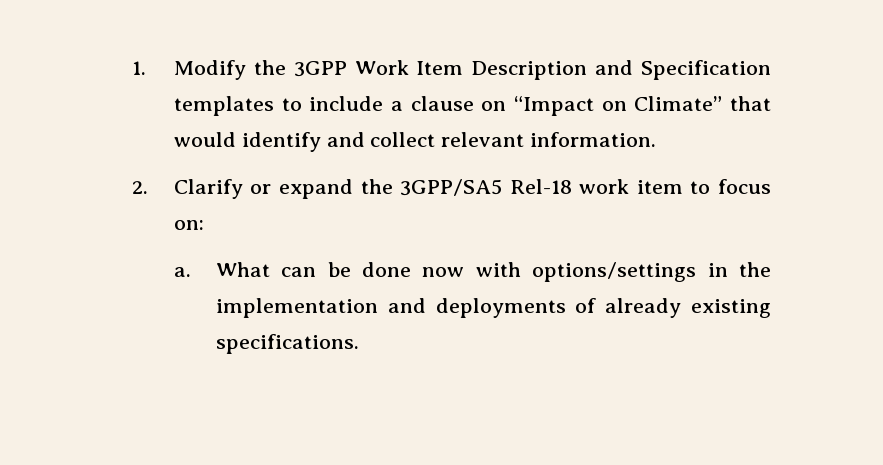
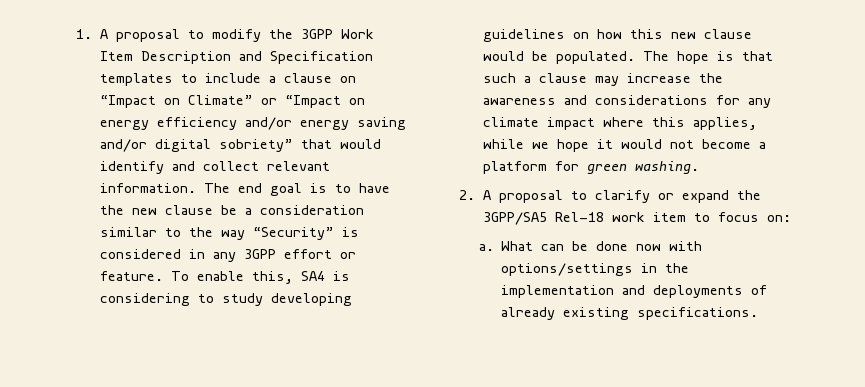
[173,60,246,80] Modify -> [99,29,261,42] A proposal to modify
(723, 103) none -> [260,95,365,108] [99,117,406,130] [99,139,293,152] or “Impact on energy efficiency and/or energy saving and/or digital sobriety”
[131,179,243,199] // 2. Clarify -> [203,183,390,196] [99,205,364,215] [99,227,359,240] [99,249,356,262] [99,271,350,284] [99,293,352,306] [482,29,752,42] [482,51,773,64] [482,73,723,86] [482,95,771,108] [482,117,757,130] [482,139,766,152] [482,161,699,174] [459,190,650,203] The end goal is to have the new clause be a consideration similar to the way “Security” is considered in any 3GPP effort or feature. To enable this, SA4 is considering to study developing guidelines on how this new clause would be populated. The hope is that such a clause may increase the awareness and considerations for any climate impact where this applies, while we hope it would not become a platform for green washing. // 2. A proposal to clarify

